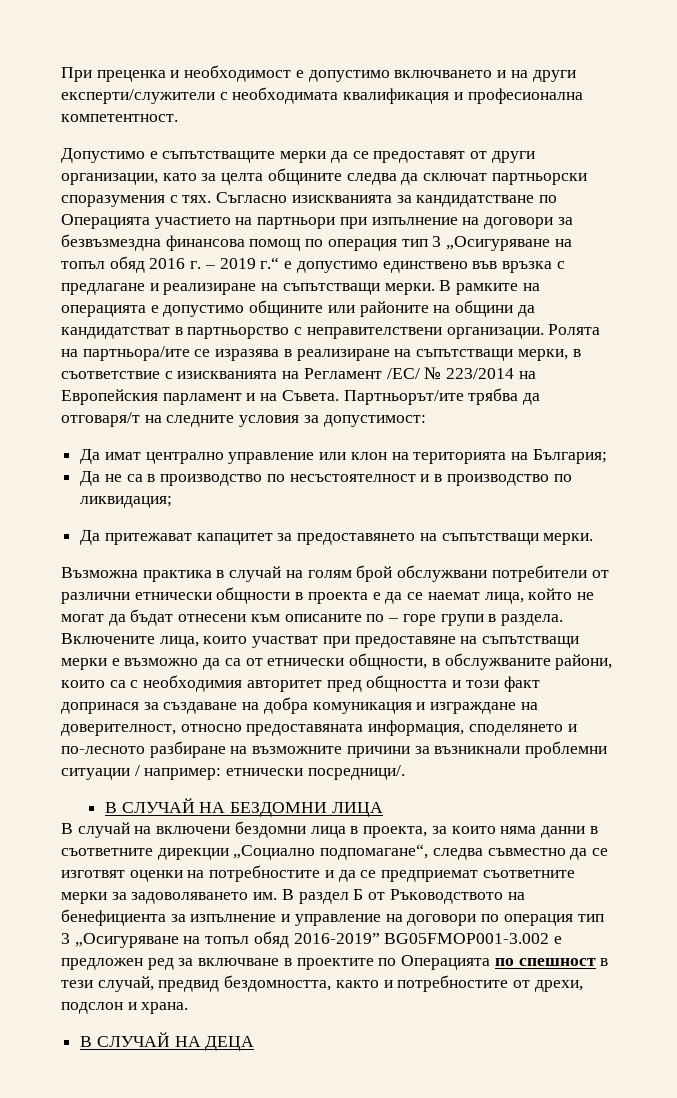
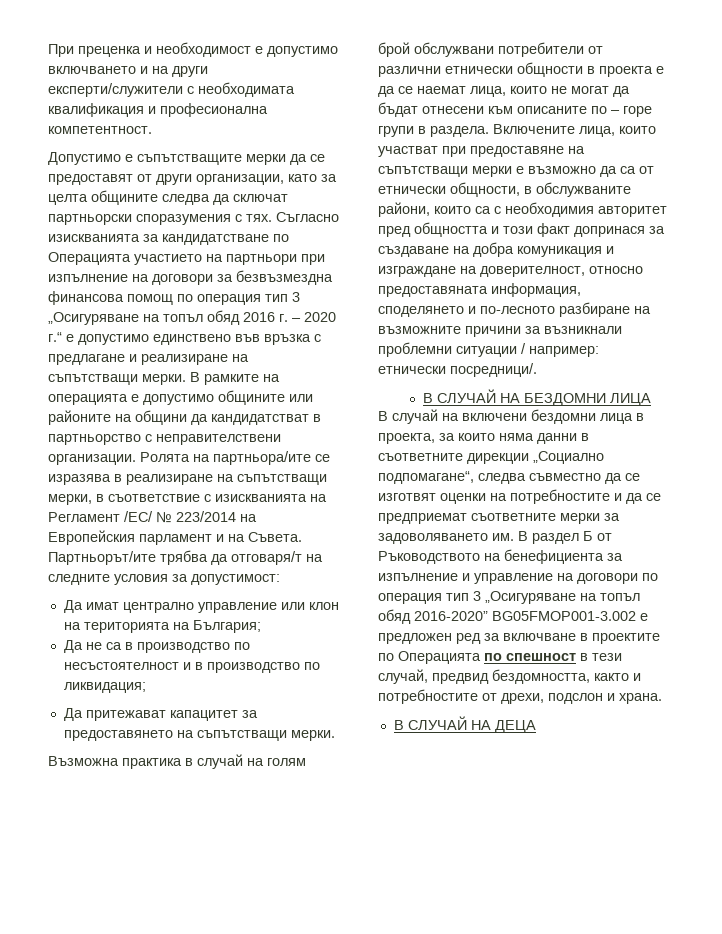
[219,258,256,269] 2019 -> [304,312,336,322] 2020
[528,588,573,600] който -> [510,86,547,94] които
[293,933,380,944] 2016-2019” -> [414,611,488,621] 2016-2020”

